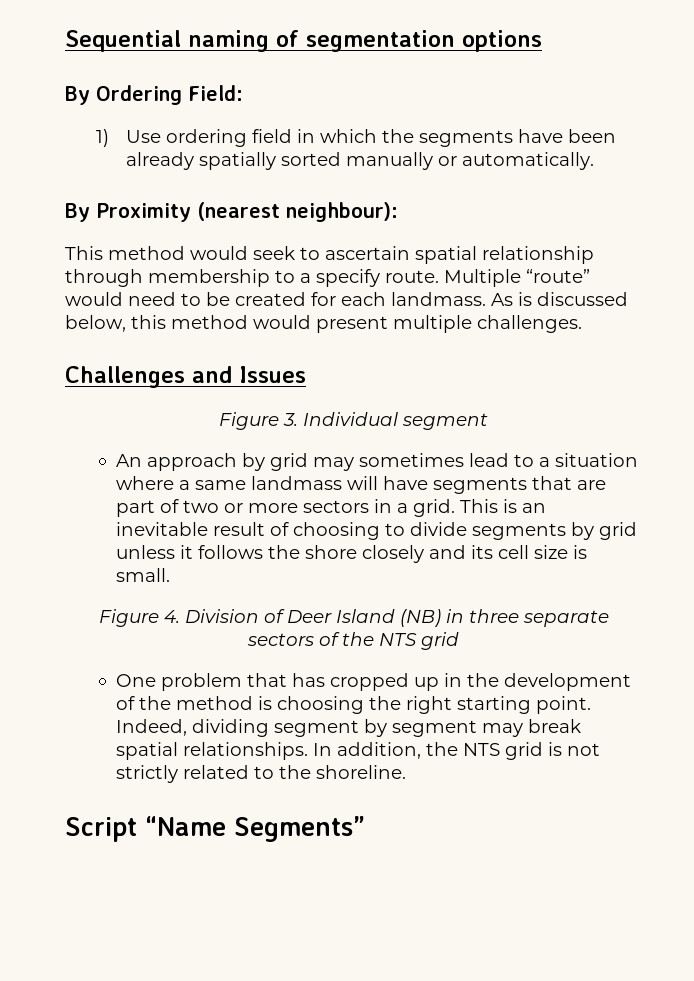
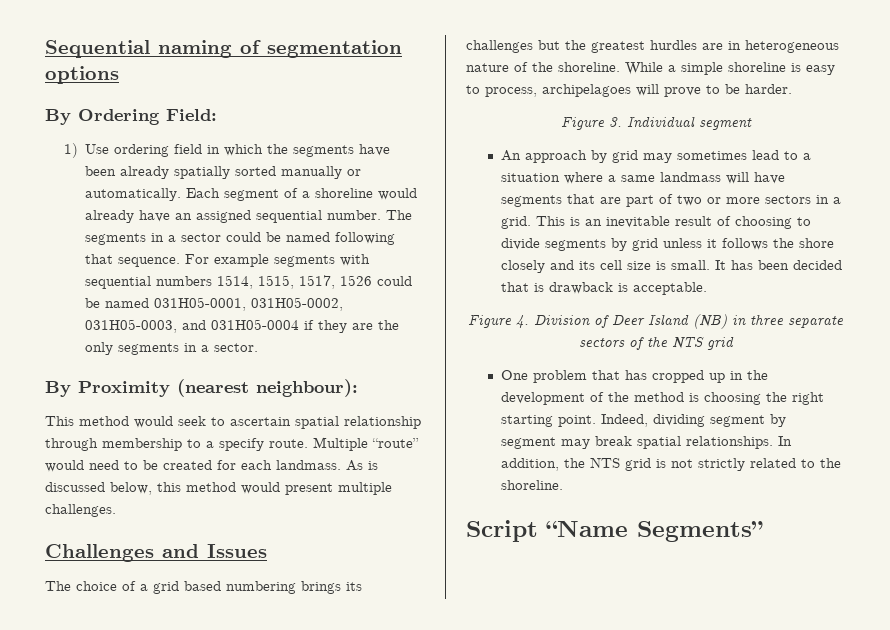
(595, 161) none -> [186,188,418,201] [85,210,413,223] [85,232,396,245] [85,254,371,267] [85,275,413,289] [85,297,344,311] [85,319,400,333] [85,342,259,355] Each segment of a shoreline would already have an assigned sequential number. The segments in a sector could be named following that sequence. For example segments with sequential numbers 1514, 1515, 1517, 1526 could be named 031H05-0001, 031H05-0002, 031H05-0003, and 031H05-0004 if they are the only segments in a sector.
(306, 374) none -> [45,581,362,594] [466,40,839,53] [466,62,835,75] [466,84,792,97] // The choice of a grid based numbering brings its challenges but the greatest hurdles are in heterogeneous nature of the shoreline. While a simple shoreline is easy to process, archipelagoes will prove to be harder.
(170, 575) none -> [715,260,843,270] [501,282,708,295] It has been decided that is drawback is acceptable.

